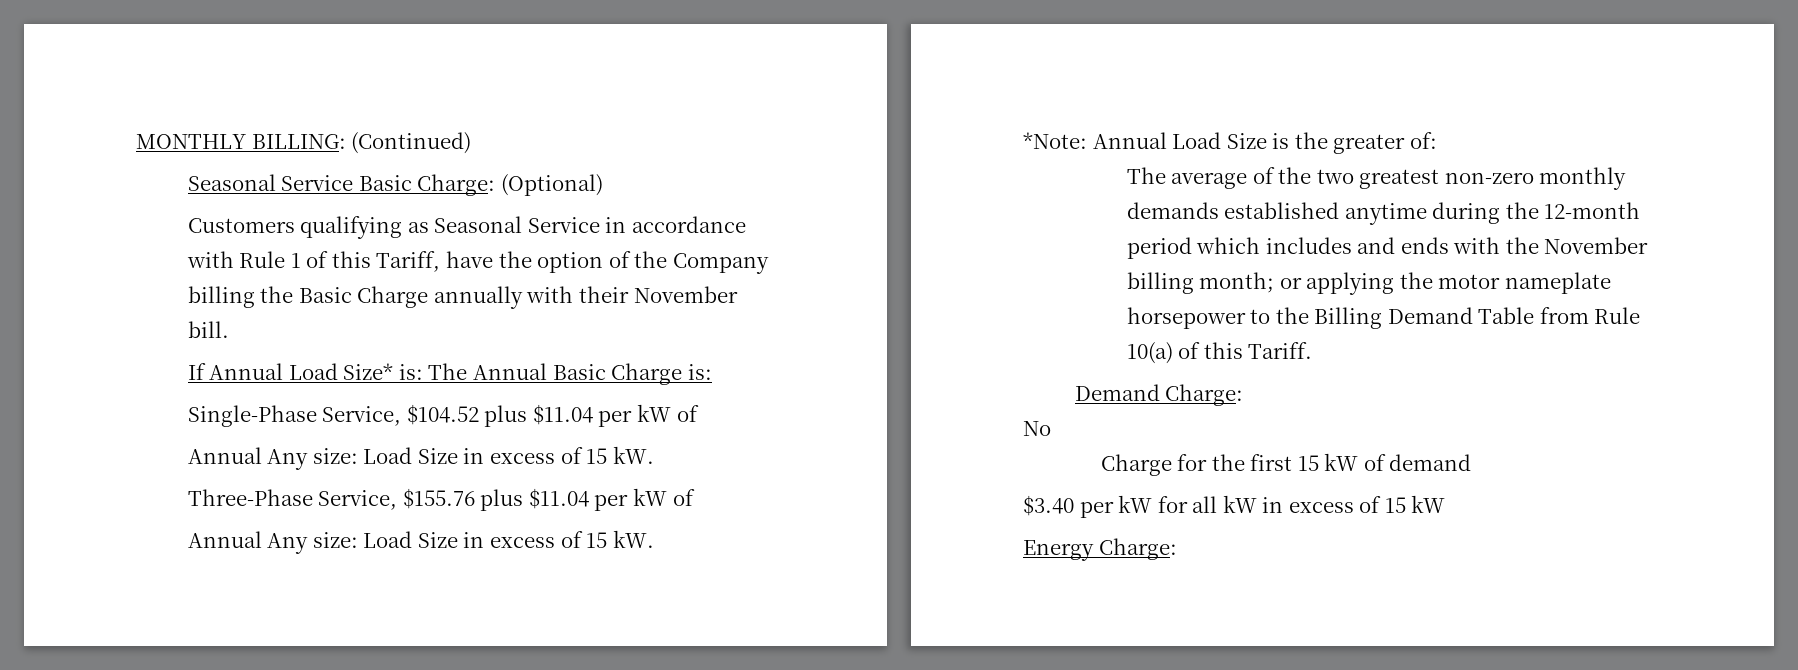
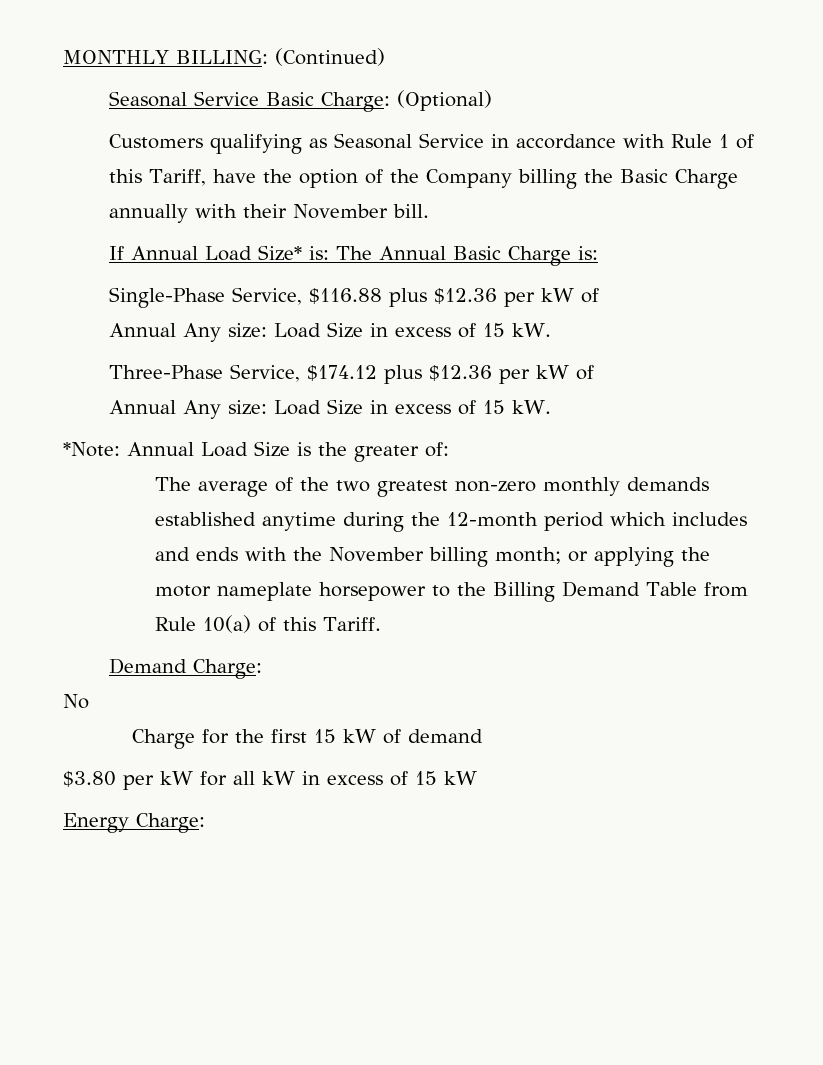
[406,404,593,427] $104.52 plus $11.04 -> [308,288,497,307] $116.88 plus $12.36
[402,488,589,511] $155.76 plus $11.04 -> [306,365,492,384] $174.12 plus $12.36
[1023,495,1074,516] $3.40 -> [63,771,116,787] $3.80

